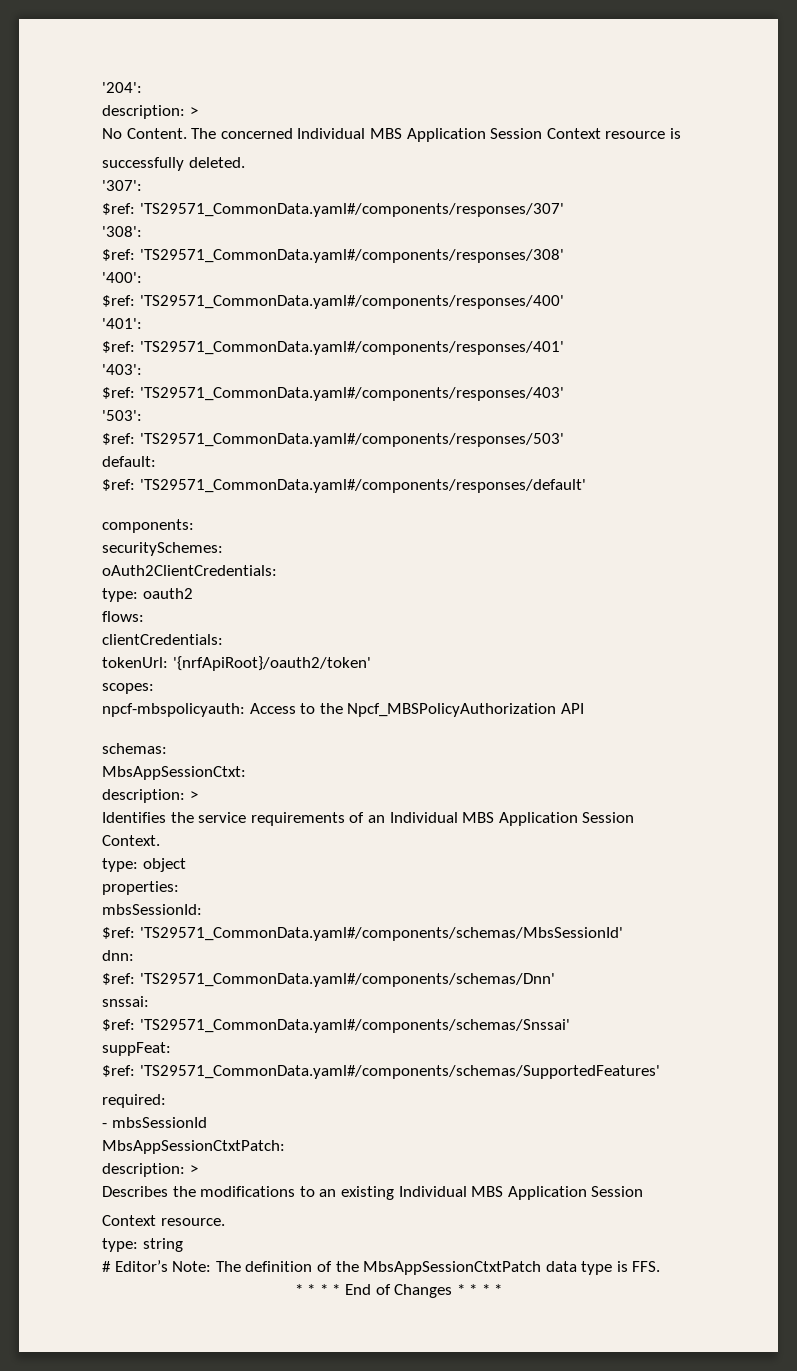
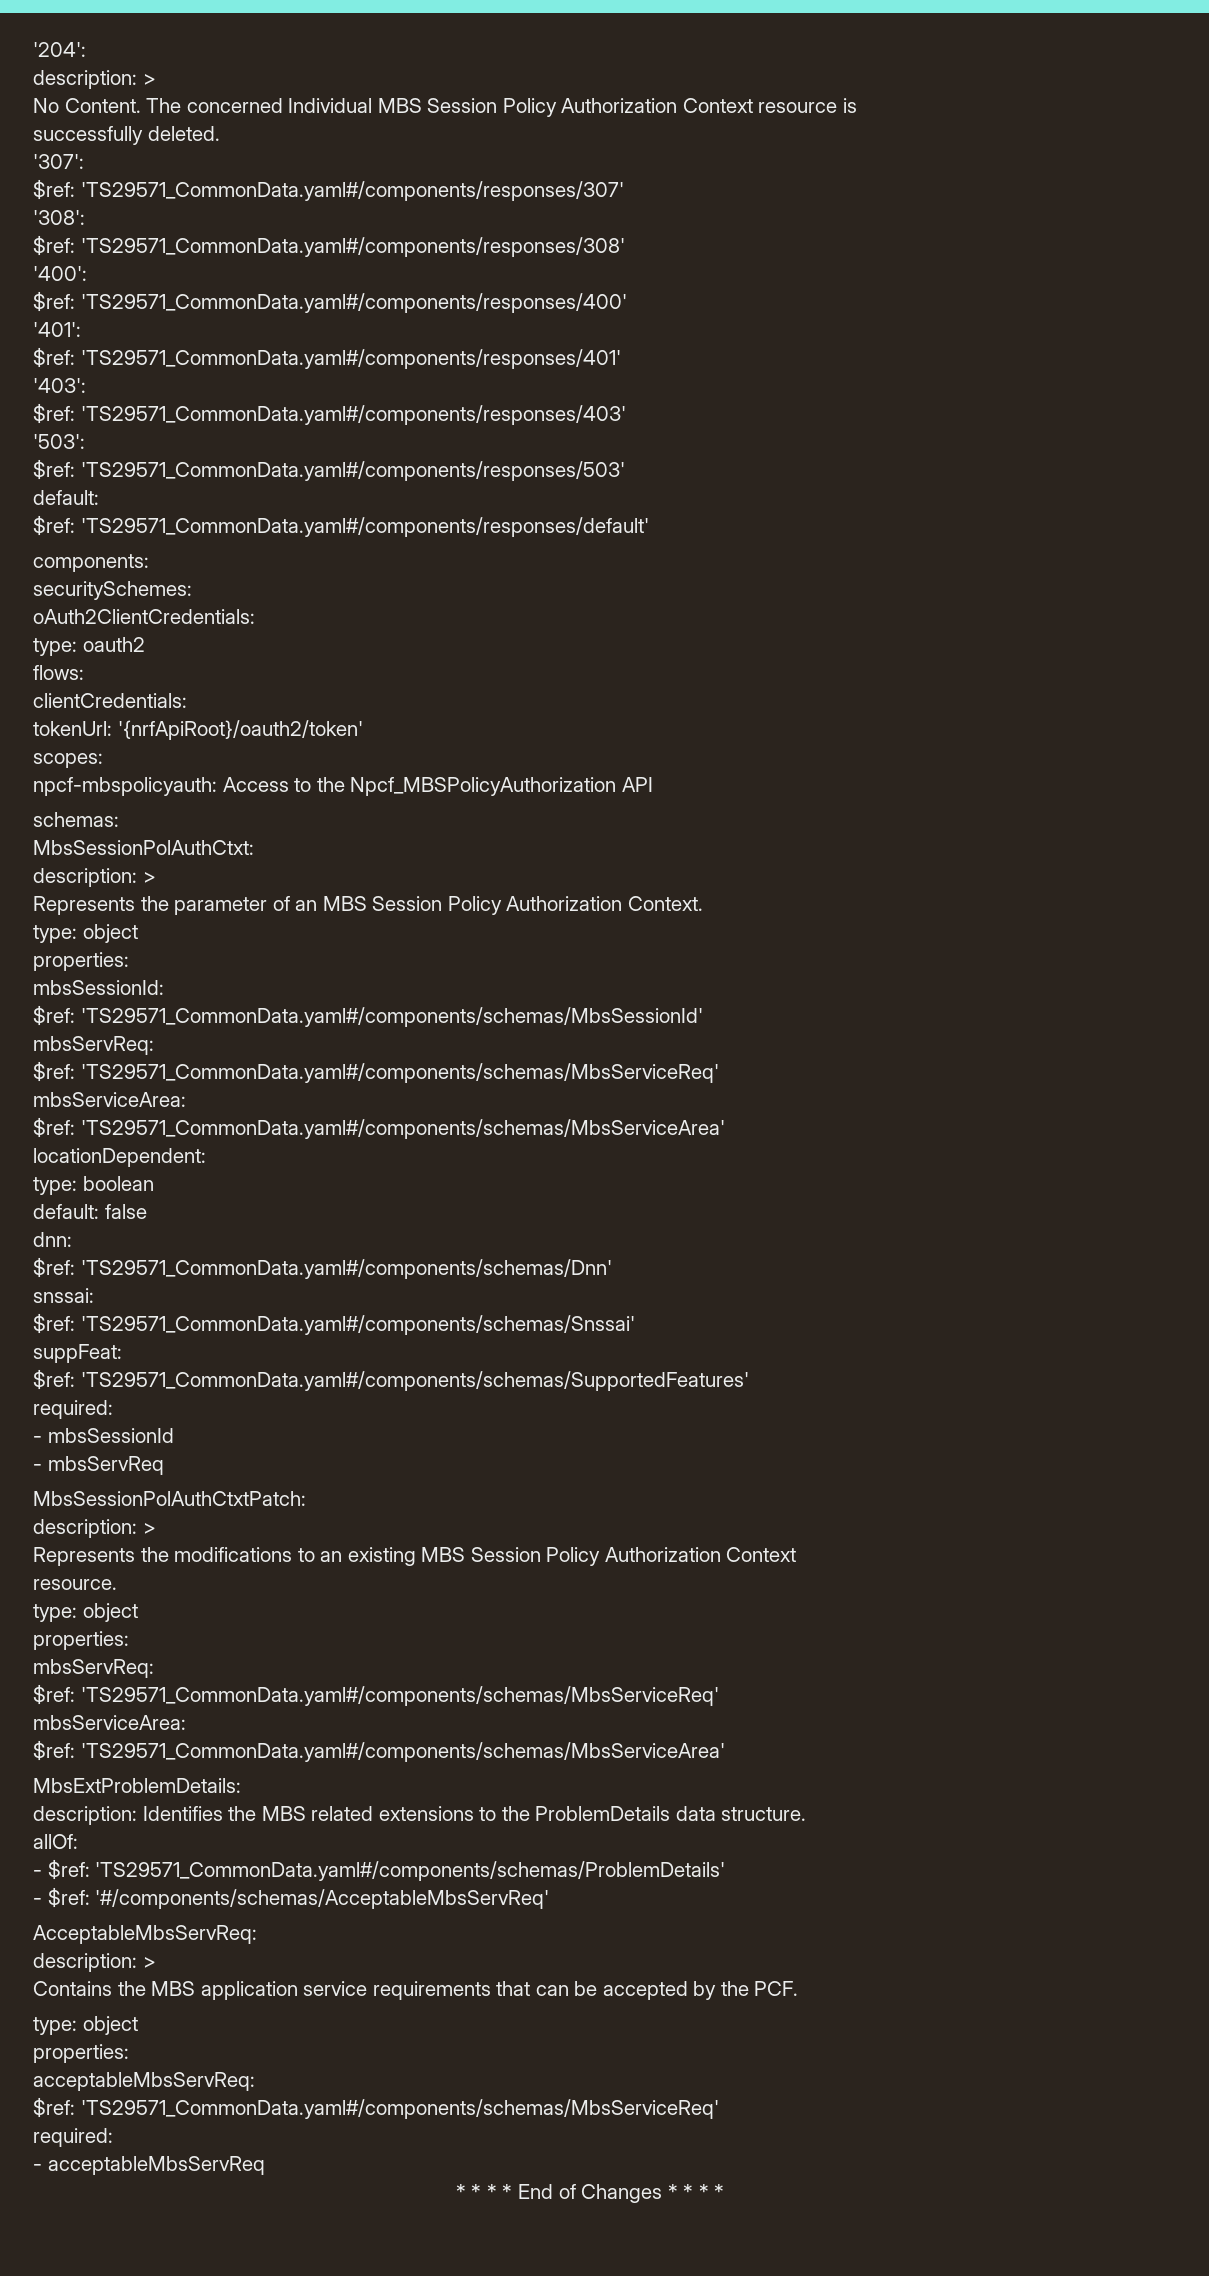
[406,128,543,142] Application Session -> [427,98,678,117] Session Policy Authorization
[102,766,246,780] [102,789,198,803] [102,812,635,826] MbsAppSessionCtxt: // description: > // Identifies the service requirements of an Individual MBS Application Session -> [33,840,254,855] [33,868,156,887] [33,896,623,915] MbsSessionPolAuthCtxt: // description: > // Represents the parameter of an MBS Session Policy Authorization
(623, 934) none -> [33,1036,154,1055] [33,1061,719,1083] [33,1092,186,1107] [33,1117,725,1139] [33,1148,206,1167] [33,1176,154,1195] [33,1204,147,1219] // mbsServReq: // $ref: 'TS29571_CommonData.yaml#/components/schemas/MbsServiceReq' // mbsServiceArea: // $ref: 'TS29571_CommonData.yaml#/components/schemas/MbsServiceArea' // locationDependent: // type: boolean // default: false
[102,1140,285,1154] [102,1163,198,1177] [102,1186,168,1197] MbsAppSessionCtxtPatch: // description: > // Describes -> [33,1456,164,1475] [33,1491,306,1506] [33,1519,156,1538] [33,1547,135,1566] - mbsServReq // MbsSessionPolAuthCtxtPatch: // description: > // Represents
[398,1186,644,1200] [102,1215,225,1226] [102,1238,183,1252] [102,1260,661,1275] Individual MBS Application Session // Context resource. // type: string // # Editor’s Note: The definition of the MbsAppSessionCtxtPatch data type is FFS. -> [421,1547,797,1566] [33,1579,117,1590] [33,1603,138,1622] [33,1631,129,1650] [33,1659,154,1678] [33,1684,719,1706] [33,1715,186,1730] [33,1740,725,1762] [33,1778,241,1793] [33,1806,807,1825] [33,1834,78,1849] [33,1859,726,1881] [33,1887,550,1909] [33,1925,257,1944] [33,1953,156,1972] [33,1981,799,2000] [33,2016,138,2035] [33,2044,129,2063] [33,2072,255,2091] [33,2097,719,2119] [33,2128,113,2147] [33,2156,265,2175] MBS Session Policy Authorization Context // resource. // type: object // properties: // mbsServReq: // $ref: 'TS29571_CommonData.yaml#/components/schemas/MbsServiceReq' // mbsServiceArea: // $ref: 'TS29571_CommonData.yaml#/components/schemas/MbsServiceArea' // MbsExtProblemDetails: // description: Identifies the MBS related extensions to the ProblemDetails data structure. // allOf: // - $ref: 'TS29571_CommonData.yaml#/components/schemas/ProblemDetails' // - $ref: '#/components/schemas/AcceptableMbsServReq' // AcceptableMbsServReq: // description: > // Contains the MBS application service requirements that can be accepted by the PCF. // type: object // properties: // acceptableMbsServReq: // $ref: 'TS29571_CommonData.yaml#/components/schemas/MbsServiceReq' // required: // - acceptableMbsServReq

